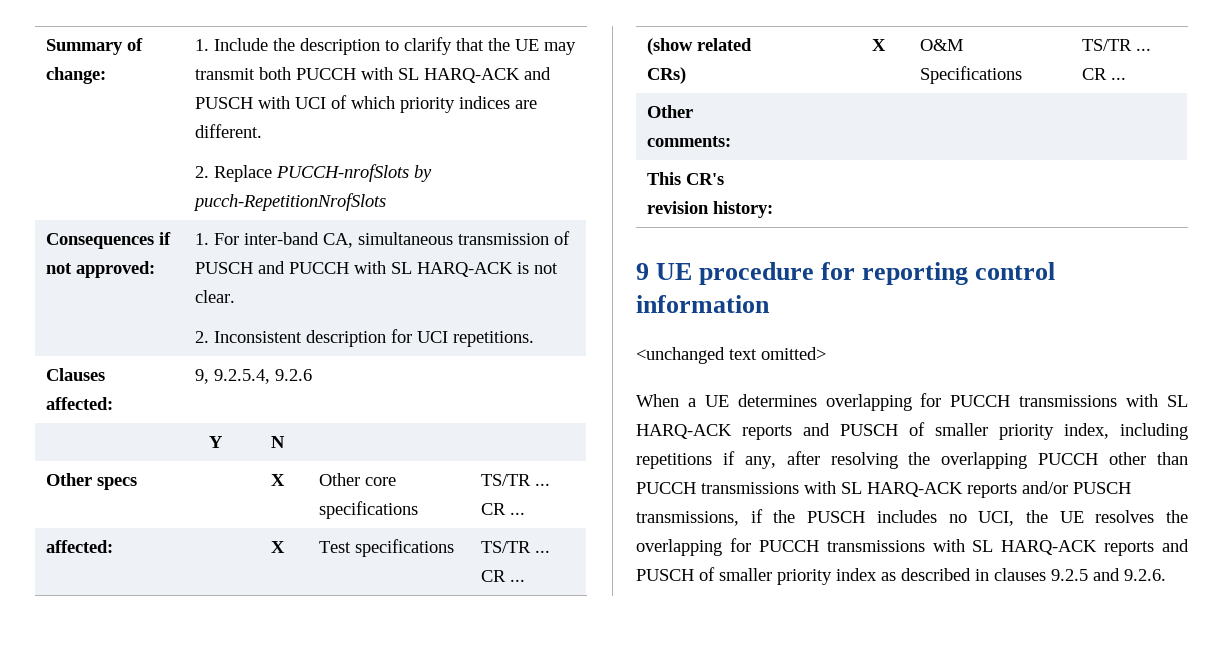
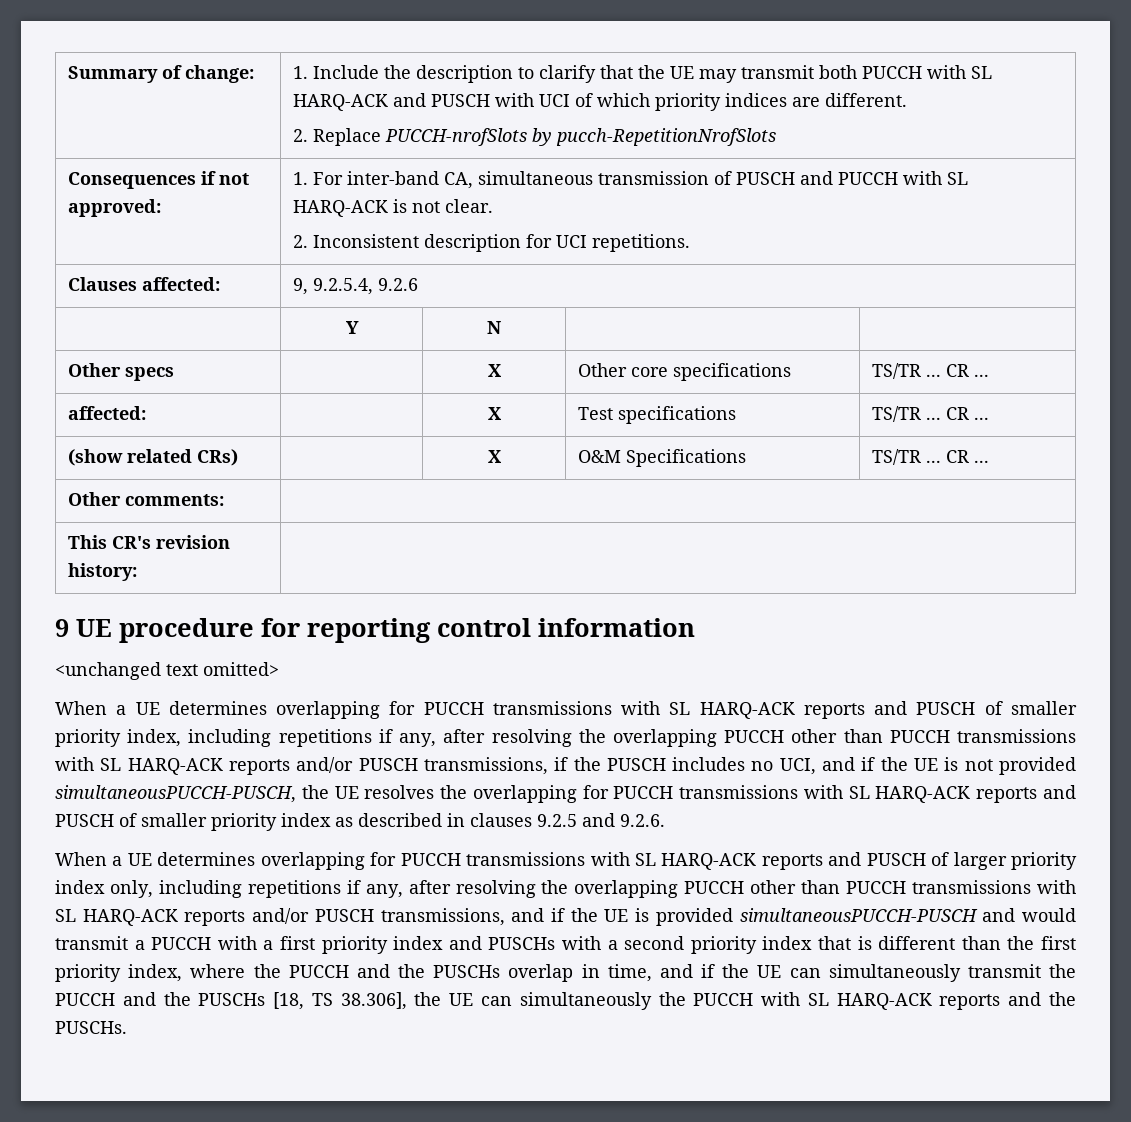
(1015, 518) none -> [822,757,1076,775] [55,785,296,803] and if the UE is not provided simultaneousPUCCH-PUSCH,
(1166, 575) none -> [55,852,1077,870] [55,880,1076,898] [55,908,1076,926] [55,936,1077,954] [55,964,1076,982] [55,992,1077,1010] [55,1021,127,1034] // When a UE determines overlapping for PUCCH transmissions with SL HARQ-ACK reports and PUSCH of larger priority index only, including repetitions if any, after resolving the overlapping PUCCH other than PUCCH transmissions with SL HARQ-ACK reports and/or PUSCH transmissions, and if the UE is provided simultaneousPUCCH-PUSCH and would transmit a PUCCH with a first priority index and PUSCHs with a second priority index that is different than the first priority index, where the PUCCH and the PUSCHs overlap in time, and if the UE can simultaneously transmit the PUCCH and the PUSCHs [18, TS 38.306], the UE can simultaneously the PUCCH with SL HARQ-ACK reports and the PUSCHs.

